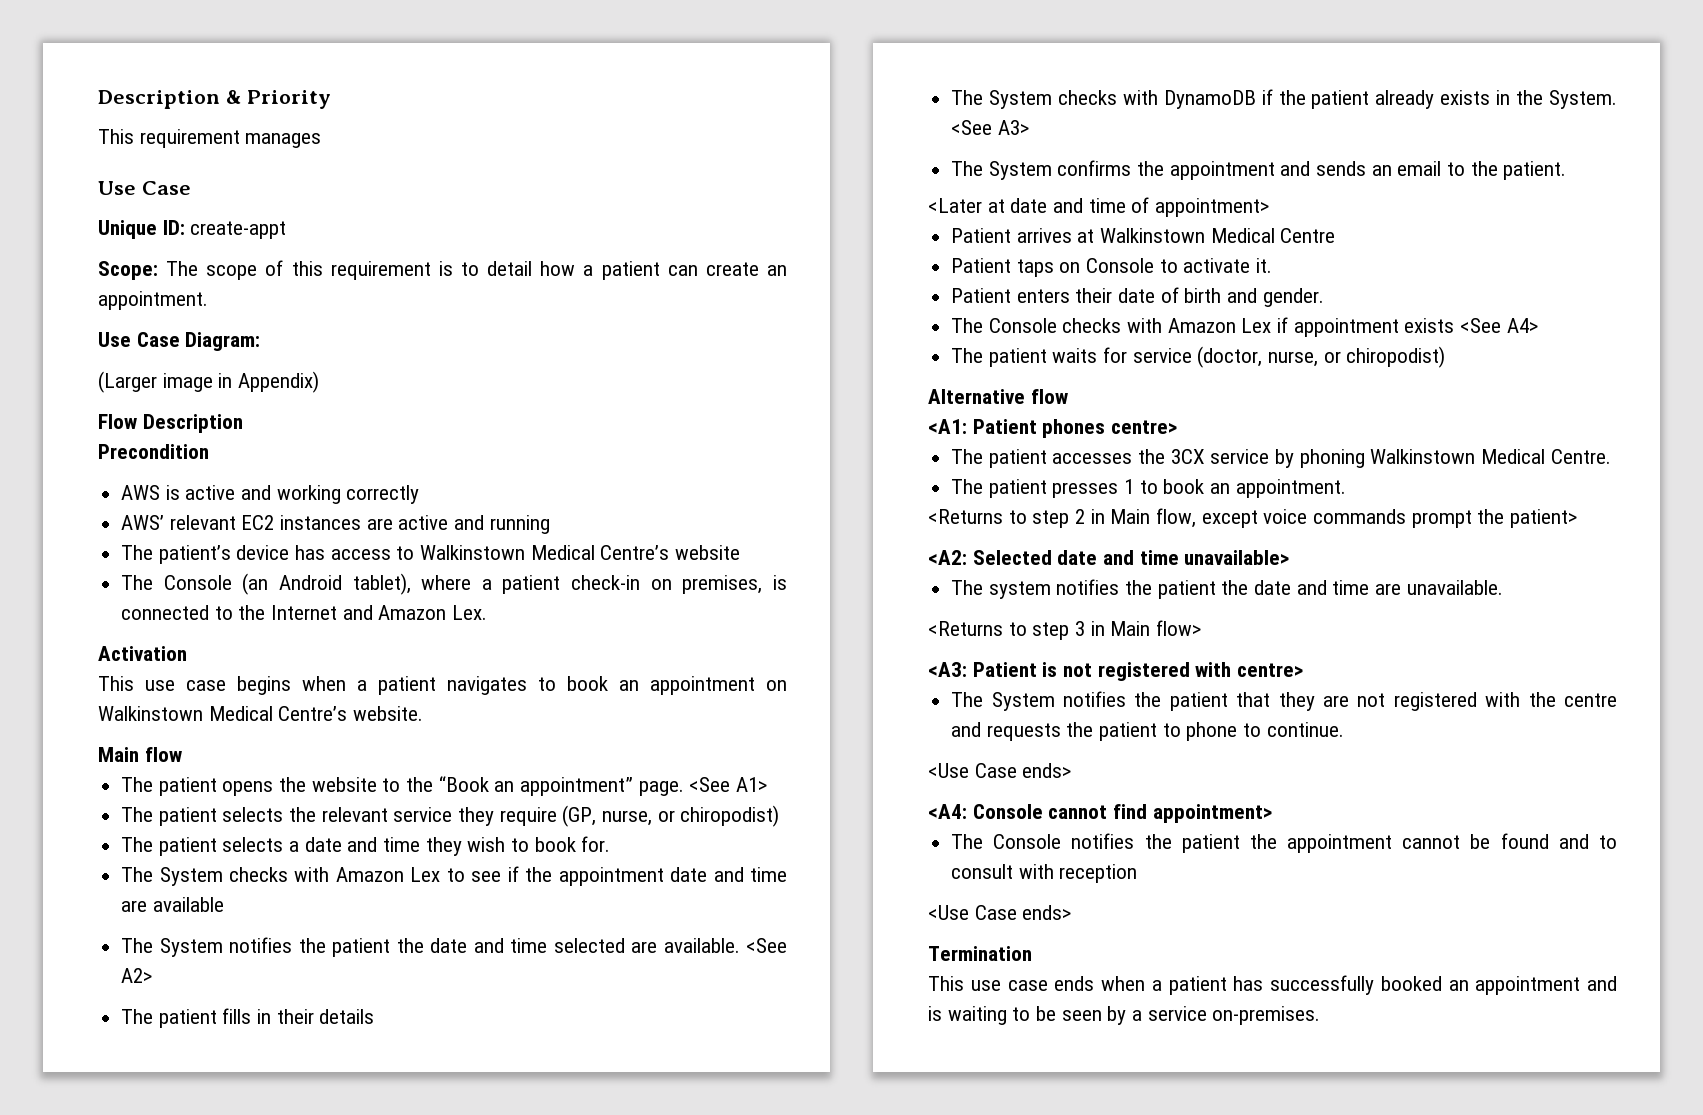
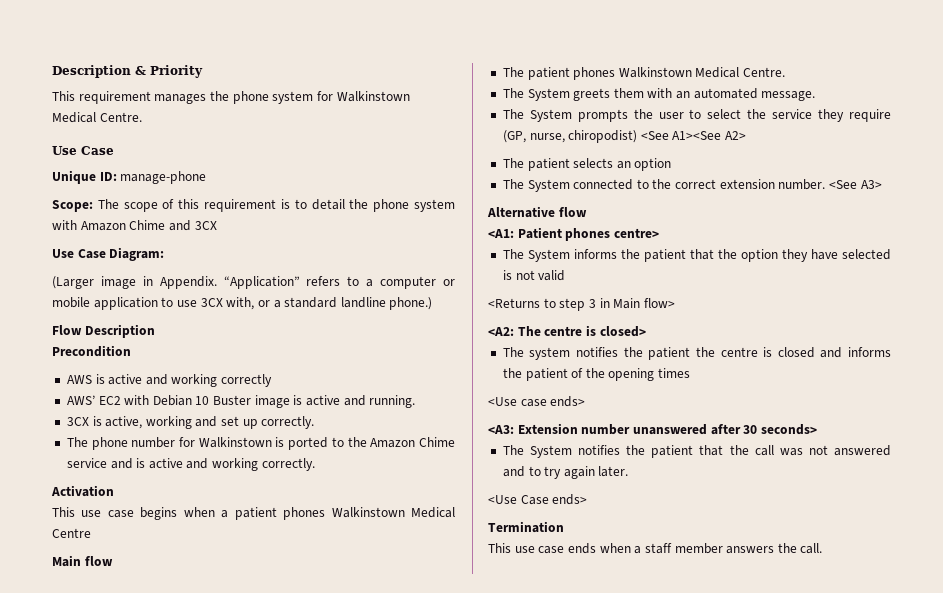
(322, 140) none -> [209,91,410,104] [52,112,142,123] the phone system for Walkinstown Medical Centre.
[190,221,287,239] create-appt -> [120,171,207,184] manage-phone
[540,261,787,280] [98,291,208,310] how a patient can create an appointment. -> [349,199,455,212] [52,220,217,231] the phone system with Amazon Chime and 3CX
[238,371,320,393] Appendix) -> [159,276,456,289] [52,297,433,310] Appendix. “Application” refers to a computer or mobile application to use 3CX with, or a standard landline phone.)
[169,515,550,534] [121,545,741,564] [121,573,787,595] [121,605,488,620] relevant EC2 instances are active and running // The patient’s device has access to Walkinstown Medical Centre’s website // The Console (an Android tablet), where a patient check-in on premises, is connected to the Internet and Amazon Lex. -> [98,395,416,408] [66,416,315,429] [66,437,455,450] [66,458,315,471] EC2 with Debian 10 Buster image is active and running. // 3CX is active, working and set up correctly. // The phone number for Walkinstown is ported to the Amazon Chime service and is active and working correctly.
[447,676,787,695] [98,706,424,721] [98,747,182,762] [121,776,768,796] [121,807,388,826] navigates to book an appointment on Walkinstown Medical Centre’s website. // Main flow // The patient opens the website to the “Book an appointment” page. <See A1> // The patient selects the relevant -> [283,507,456,520] [52,528,91,538] [52,555,113,567] [502,67,786,80] [502,88,816,101] [502,109,767,122] phones Walkinstown Medical Centre // Main flow // The patient phones Walkinstown Medical Centre. // The System greets them with an automated message. // The System prompts the user to select the
[657,805,780,827] [121,836,611,856] [121,866,787,886] [121,897,224,912] [121,937,788,957] [121,968,153,983] [121,1008,375,1028] [951,89,1617,109] [951,120,1029,135] [951,160,1567,180] [928,197,1270,217] [951,228,1336,243] [951,258,1273,277] [951,287,1324,307] [951,317,1538,337] [951,346,1446,368] or chiropodist) // The patient selects a date and time they wish to book for. // The System checks with Amazon Lex to see if the appointment date and time are available // The System notifies the patient the date and time selected are available. <See A2> // The patient fills in their details // The System checks with DynamoDB if the patient already exists in the System. <See A3> // The System confirms the appointment and sends an email to the patient. // <Later at date and time of appointment> // Patient arrives at Walkinstown Medical Centre // Patient taps on Console to activate it. // Patient enters their date of birth and gender. // The Console checks with Amazon Lex if appointment exists <See A4> // The patient waits for service (doctor, nurse, or chiropodist) -> [568,130,747,143] [502,158,672,171] [502,179,882,192] chiropodist) <See A1><See A2> // The patient selects an option // The System connected to the correct extension number. <See A3>
[988,449,1611,468] [951,479,1346,498] [928,508,1578,528] [928,550,1290,565] [951,579,1503,599] patient accesses the 3CX service by phoning Walkinstown Medical Centre. // The patient presses 1 to book an appointment. // <Returns to step 2 in Main flow, except voice commands prompt the patient> // <A2: Selected date and time unavailable> // The system notifies the patient the date and time are unavailable. -> [527,249,891,262] [502,270,566,281] System informs the patient that the option they have selected is not valid
[928,662,1304,681] <A3: Patient is not registered with centre> -> [488,325,646,337] [502,347,891,360] [502,368,691,381] [488,396,586,407] [488,423,817,435] <A2: The centre is closed> // The system notifies the patient the centre is closed and informs the patient of the opening times // <Use case ends> // <A3: Extension number unanswered after 30 seconds>
[1278,692,1617,711] [951,722,1344,741] [928,763,1072,778] [928,804,1272,823] [951,833,1617,853] [951,864,1138,883] they are not registered with the centre and requests the patient to phone to continue. // <Use Case ends> // <A4: Console cannot find appointment> // The Console notifies the patient the appointment cannot be found and to consult with reception -> [729,445,891,456] [502,466,629,479] the call was not answered and to try again later.
[1168,975,1617,995] [928,1006,1321,1025] patient has successfully booked an appointment and is waiting to be seen by a service on-premises. -> [644,543,823,554] staff member answers the call.

